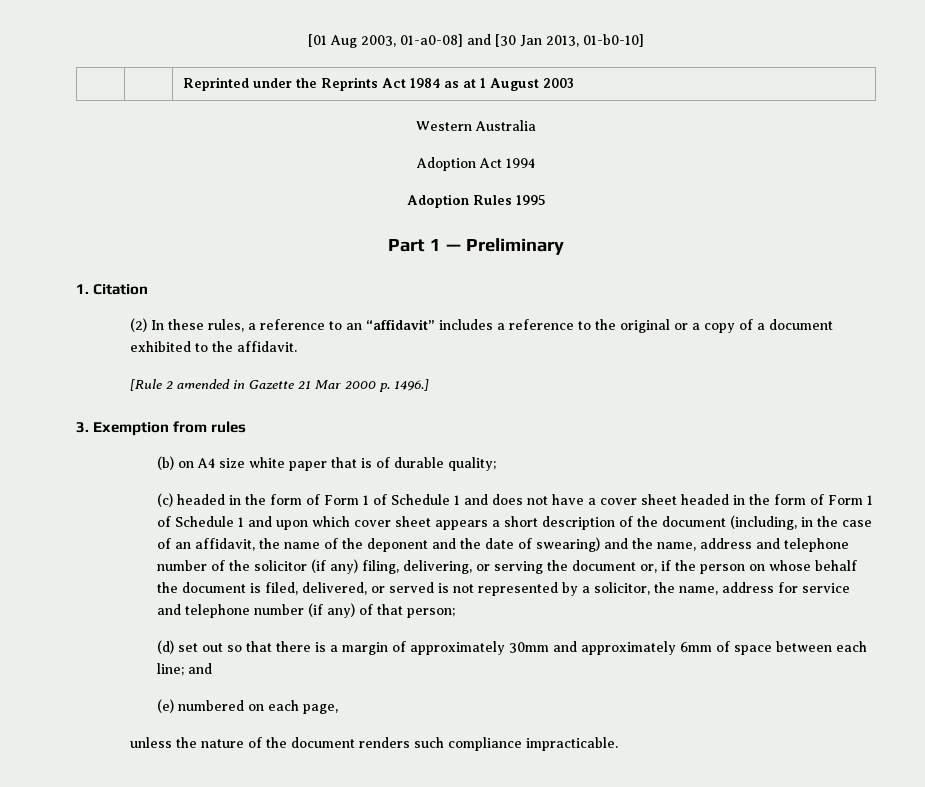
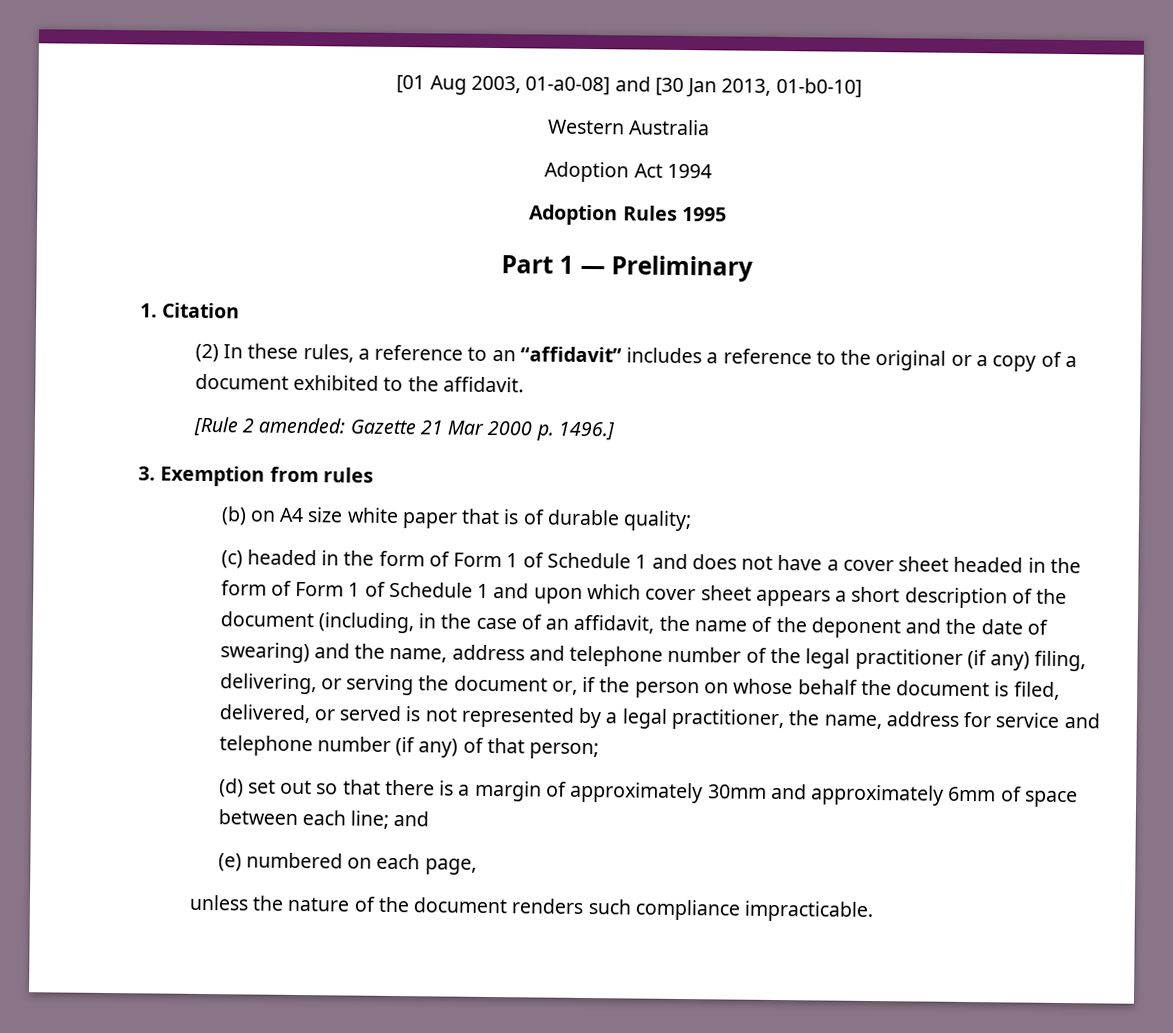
[183,77,575,91] // | | Reprinted under the Reprints Act 1984 as at 1 August 2003 -> (862, 87) none
[177,379,246,389] amended in -> [258,417,347,434] amended:
[254,560,308,571] solicitor -> [805,648,963,670] legal practitioner
[594,582,651,595] solicitor, -> [621,708,784,731] legal practitioner,

